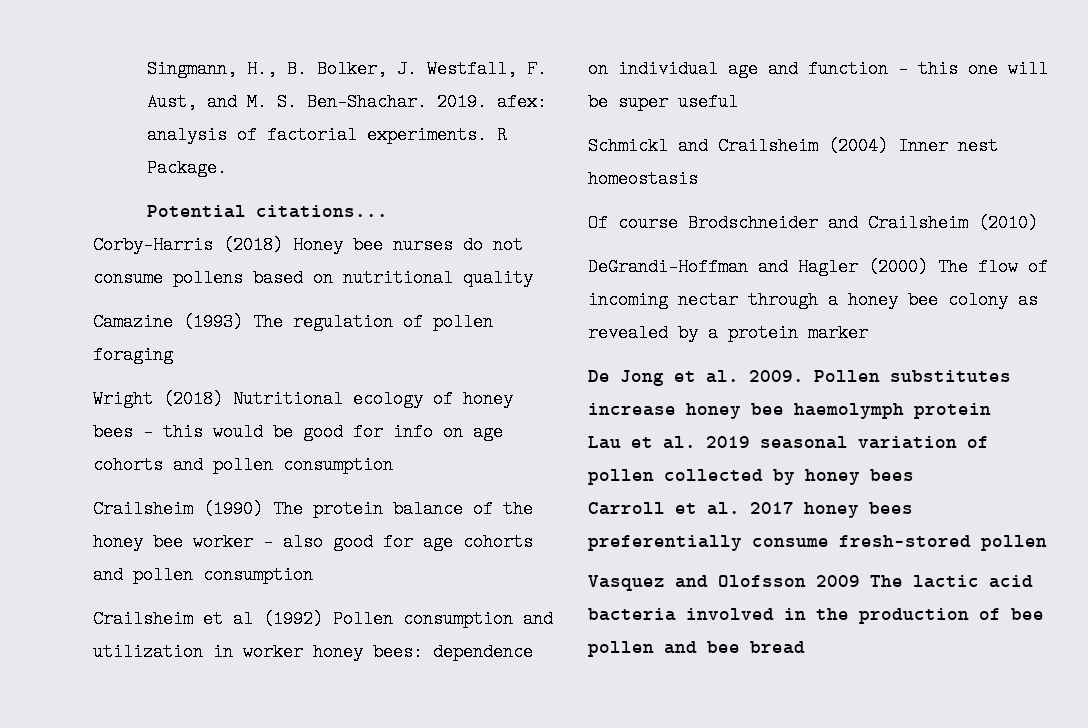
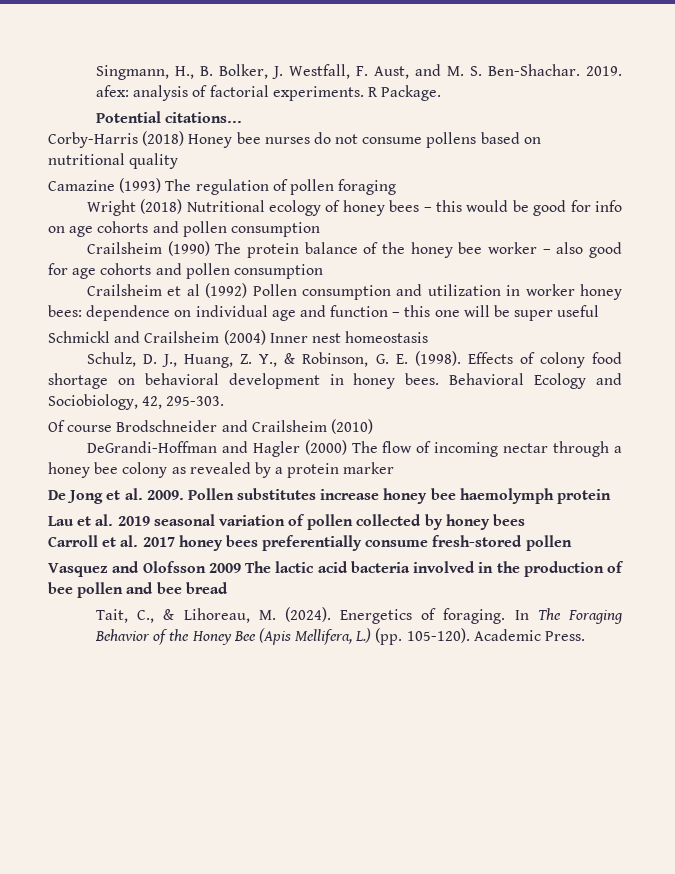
(698, 179) none -> [86,351,623,368] [48,373,623,389] [48,394,225,410] // Schulz, D. J., Huang, Z. Y., & Robinson, G. E. (1998). Effects of colony food shortage on behavioral development in honey bees. Behavioral Ecology and Sociobiology, 42, 295-303.
(805, 647) none -> [95,607,623,624] [94,628,585,645] // Tait, C., & Lihoreau, M. (2024). Energetics of foraging. In The Foraging Behavior of the Honey Bee (Apis Mellifera, L.) (pp. 105-120). Academic Press.

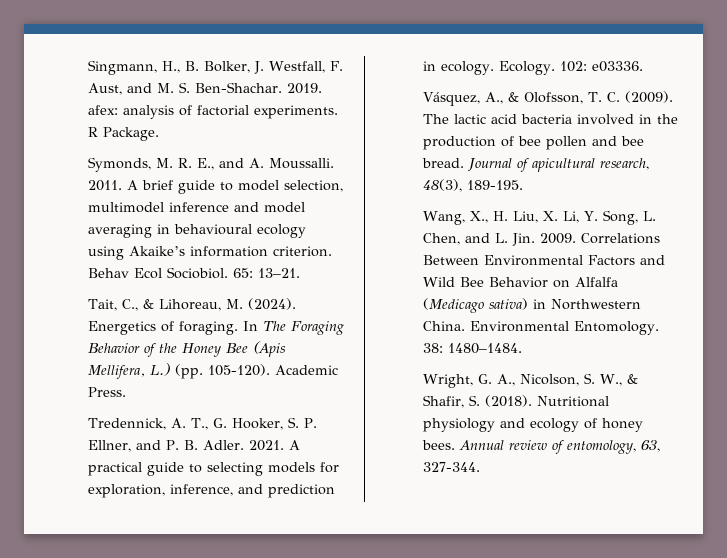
[95,111,243,123] [48,131,541,148] [48,153,179,169] [48,178,397,195] [86,199,622,216] [48,221,320,237] [86,241,623,258] [48,263,323,279] [86,283,622,300] [48,305,600,321] [48,330,429,345] [86,351,623,368] [48,373,623,389] [48,394,225,410] [48,419,373,434] [86,440,622,457] [48,462,395,478] [48,488,612,504] [48,514,526,530] [48,535,572,551] [48,561,624,577] [48,582,228,598] Potential citations... // Corby-Harris (2018) Honey bee nurses do not consume pollens based on nutritional quality // Camazine (1993) The regulation of pollen foraging // Wright (2018) Nutritional ecology of honey bees – this would be good for info on age cohorts and pollen consumption // Crailsheim (1990) The protein balance of the honey bee worker – also good for age cohorts and pollen consumption // Crailsheim et al (1992) Pollen consumption and utilization in worker honey bees: dependence on individual age and function – this one will be super useful // Schmickl and Crailsheim (2004) Inner nest homeostasis // Schulz, D. J., Huang, Z. Y., & Robinson, G. E. (1998). Effects of colony food shortage on behavioral development in honey bees. Behavioral Ecology and Sociobiology, 42, 295-303. // Of course Brodschneider and Crailsheim (2010) // DeGrandi-Hoffman and Hagler (2000) The flow of incoming nectar through a honey bee colony as revealed by a protein marker // De Jong et al. 2009. Pollen substitutes increase honey bee haemolymph protein // Lau et al. 2019 seasonal variation of pollen collected by honey bees // Carroll et al. 2017 honey bees preferentially consume fresh-stored pollen // Vasquez and Olofsson 2009 The lactic acid bacteria involved in the production of bee pollen and bee bread -> [88,157,335,172] [88,180,344,194] [88,202,306,213] [88,224,307,238] [88,246,333,260] [88,267,301,279] Symonds, M. R. E., and A. Moussalli. 2011. A brief guide to model selection, multimodel inference and model averaging in behavioural ecology using Akaike’s information criterion. Behav Ecol Sociobiol. 65: 13–21.
(585, 636) none -> [88,417,318,430] [88,440,301,452] [88,462,340,476] [88,484,336,498] [423,61,644,75] [423,91,674,106] [423,114,679,125] [423,136,645,150] [422,158,650,172] [423,179,524,192] [423,210,657,225] [423,233,661,246] [423,255,666,266] [423,277,619,288] [423,298,642,313] [423,321,660,335] [423,343,523,354] [423,373,639,388] [423,395,610,408] [423,418,644,432] [422,440,661,454] [423,462,481,472] // Tredennick, A. T., G. Hooker, S. P. Ellner, and P. B. Adler. 2021. A practical guide to selecting models for exploration, inference, and prediction in ecology. Ecology. 102: e03336. // Vásquez, A., & Olofsson, T. C. (2009). The lactic acid bacteria involved in the production of bee pollen and bee bread. Journal of apicultural research, 48(3), 189-195. // Wang, X., H. Liu, X. Li, Y. Song, L. Chen, and L. Jin. 2009. Correlations Between Environmental Factors and Wild Bee Behavior on Alfalfa (Medicago sativa) in Northwestern China. Environmental Entomology. 38: 1480–1484. // Wright, G. A., Nicolson, S. W., & Shafir, S. (2018). Nutritional physiology and ecology of honey bees. Annual review of entomology, 63, 327-344.

